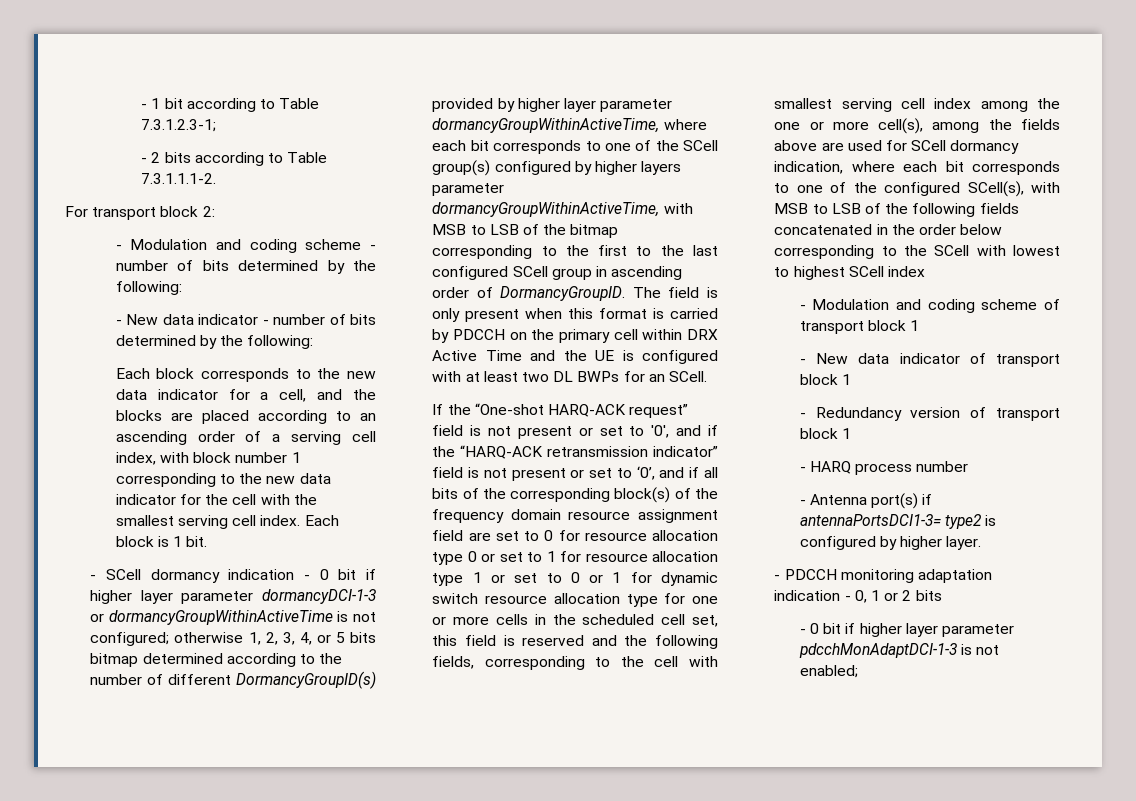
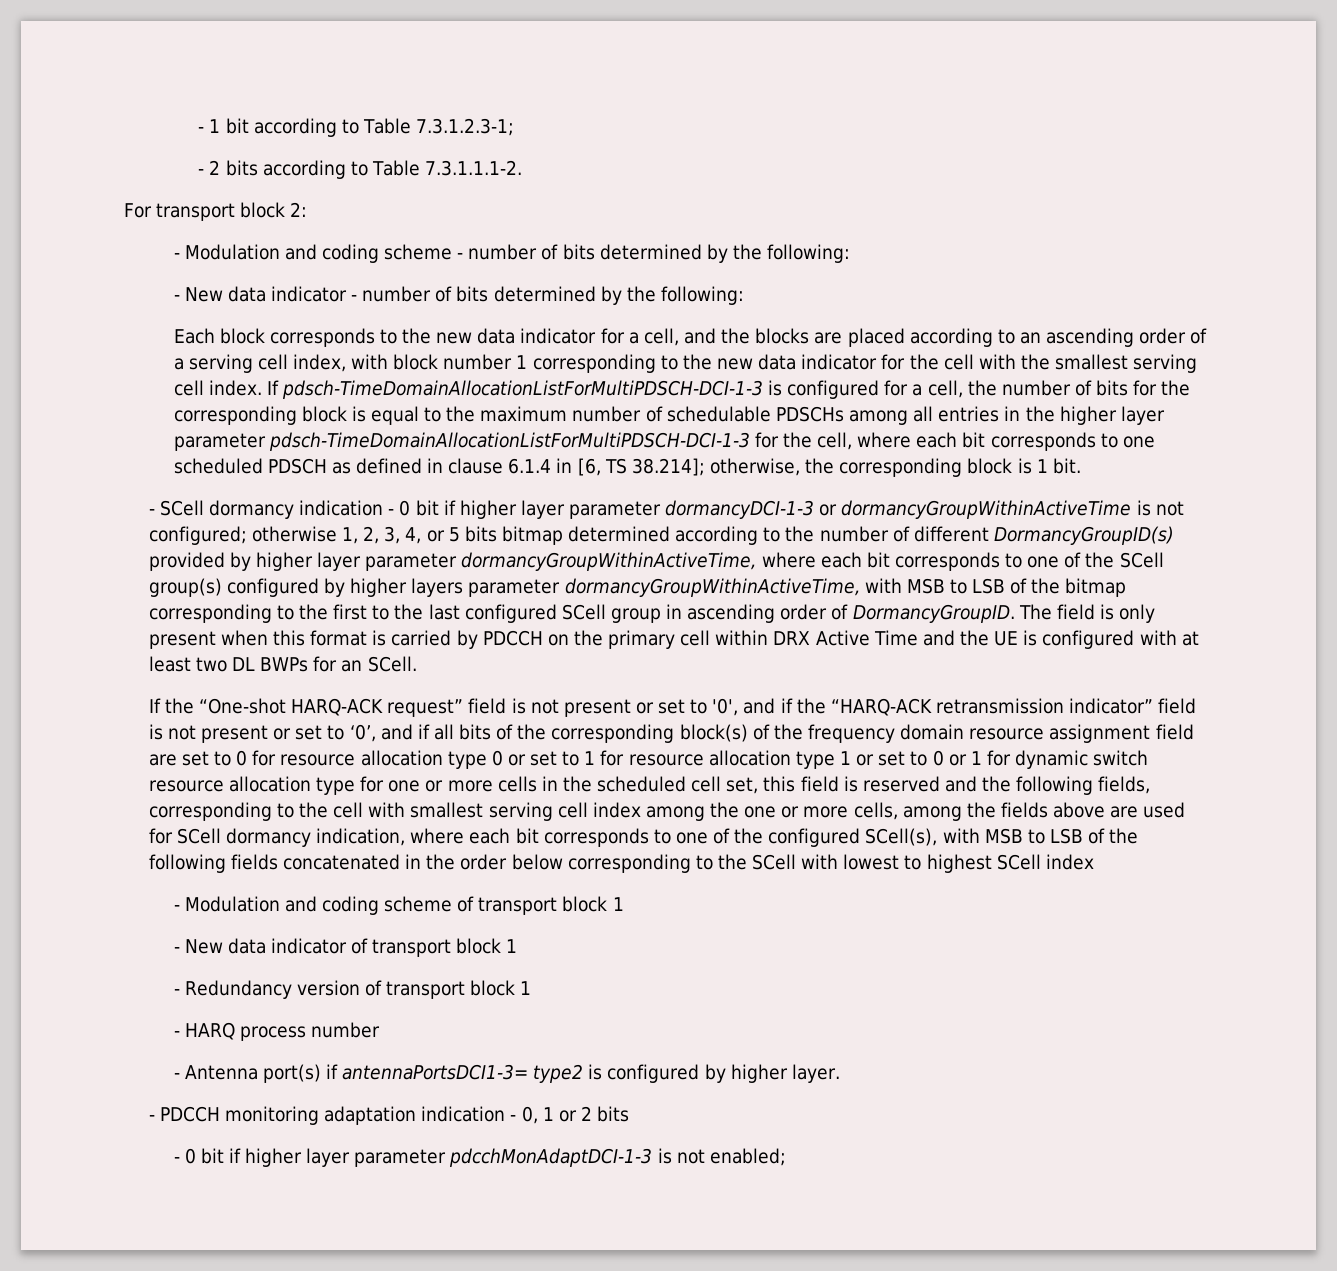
[304,515,339,526] Each -> [266,380,1191,399] [173,406,1165,425] [173,432,1155,451] [173,458,963,477] If pdsch-TimeDomainAllocationListForMultiPDSCH-DCI-1-3 is configured for a cell, the number of bits for the corresponding block is equal to the maximum number of schedulable PDSCHs among all entries in the higher layer parameter pdsch-TimeDomainAllocationListForMultiPDSCH-DCI-1-3 for the cell, where each bit corresponds to one scheduled PDSCH as defined in clause 6.1.4 in [6, TS 38.214]; otherwise, the corresponding
[878,118,924,134] cell(s), -> [853,802,898,820] cells,

